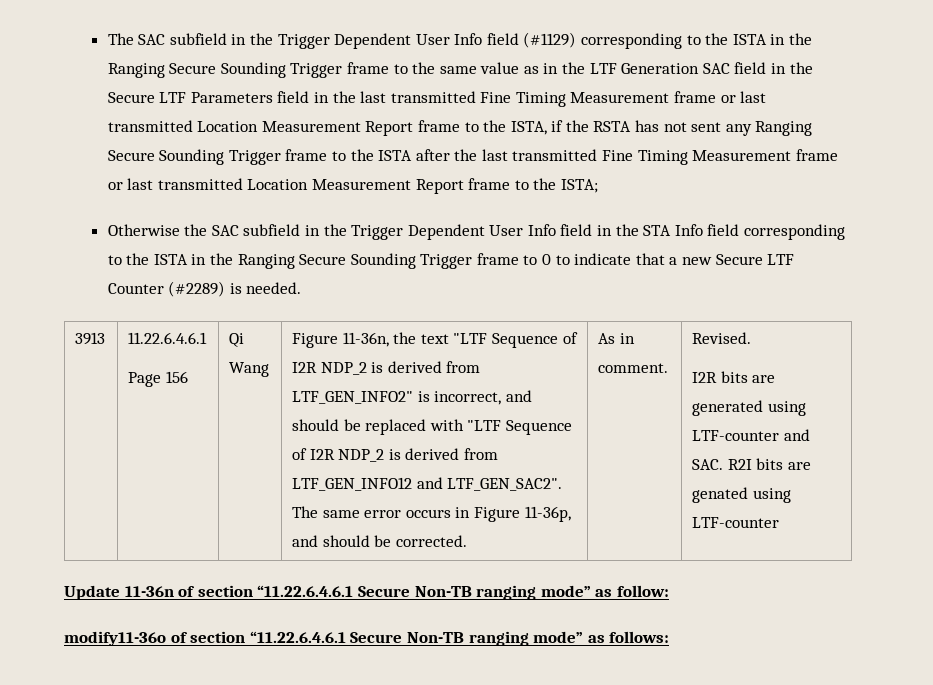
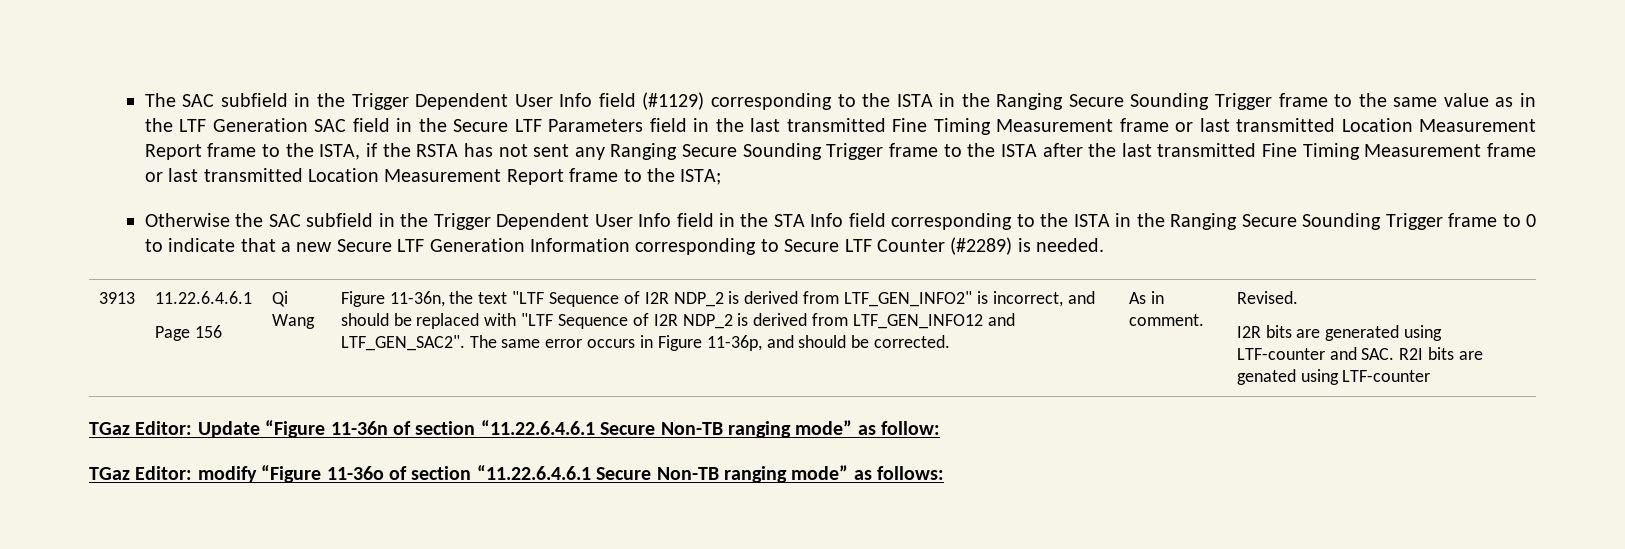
(795, 259) none -> [429,238,872,255] Generation Information corresponding to Secure LTF
[64,585,120,600] Update -> [89,420,326,438] TGaz Editor: Update “Figure
[64,631,166,646] modify11-36o -> [89,465,384,483] TGaz Editor: modify “Figure 11-36o

